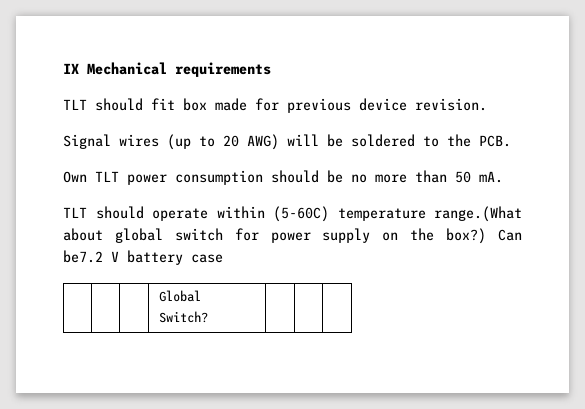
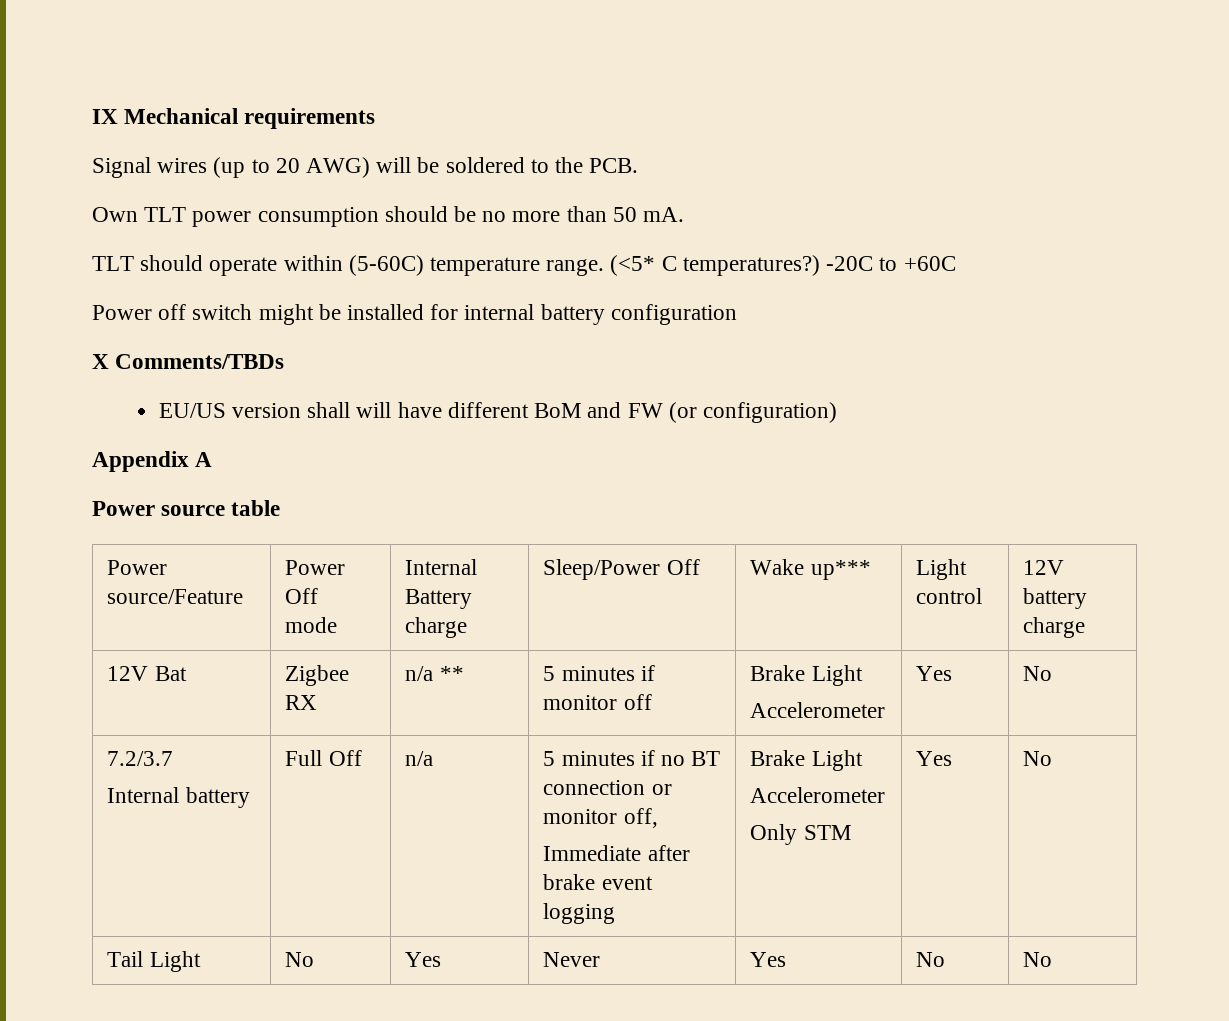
[63,98,487,113] // TLT should fit box made for previous device revision. -> (376, 118) none
[434,206,522,222] [63,228,523,244] [63,250,223,265] [158,290,201,302] [158,311,208,323] range.(What about global switch for power supply on the box?) Can be7.2 V battery case // | | | Global Switch? | | | -> [546,255,956,276] [92,304,737,325] [92,354,285,369] [158,402,837,423] [92,451,213,472] [92,500,281,516] [107,560,168,575] [107,589,244,604] [285,560,346,575] [285,588,319,604] [285,617,338,633] [405,559,478,575] [405,589,473,609] [405,617,468,638] [543,559,700,580] [750,559,871,580] [916,559,968,580] [916,588,983,604] [1023,560,1065,575] [1023,588,1088,609] [1023,617,1086,638] [107,666,187,681] [285,665,350,686] [285,695,318,710] [405,666,464,681] [543,665,655,681] [543,694,652,710] [750,665,863,686] [750,702,886,718] [916,666,953,681] [1023,666,1053,681] [107,751,174,766] [107,787,250,808] [285,750,362,766] [405,751,434,766] [543,750,721,766] [543,780,672,795] [543,808,658,828] [543,845,690,861] [543,874,653,890] [543,903,616,924] [750,750,863,771] [750,787,886,803] [750,824,851,845] [916,751,953,766] [1023,751,1053,766] [107,951,201,972] [285,952,315,967] [405,952,442,967] [543,952,601,967] [750,952,787,967] [916,952,946,967] [1023,952,1053,967] range. (<5* C temperatures?) -20C to +60C // Power off switch might be installed for internal battery configuration // X Comments/TBDs // EU/US version shall will have different BoM and FW (or configuration) // Appendix A // Power source table // Power source/Feature | Power Off mode | Internal Battery charge | Sleep/Power Off | Wake up*** | Light control | 12V battery charge // 12V Bat | Zigbee RX | n/a ** | 5 minutes if monitor off | Brake Light // Accelerometer | Yes | No // 7.2/3.7 // Internal battery | Full Off | n/a | 5 minutes if no BT connection or monitor off, // Immediate after brake event logging | Brake Light // Accelerometer // Only STM | Yes | No // Tail Light | No | Yes | Never | Yes | No | No

